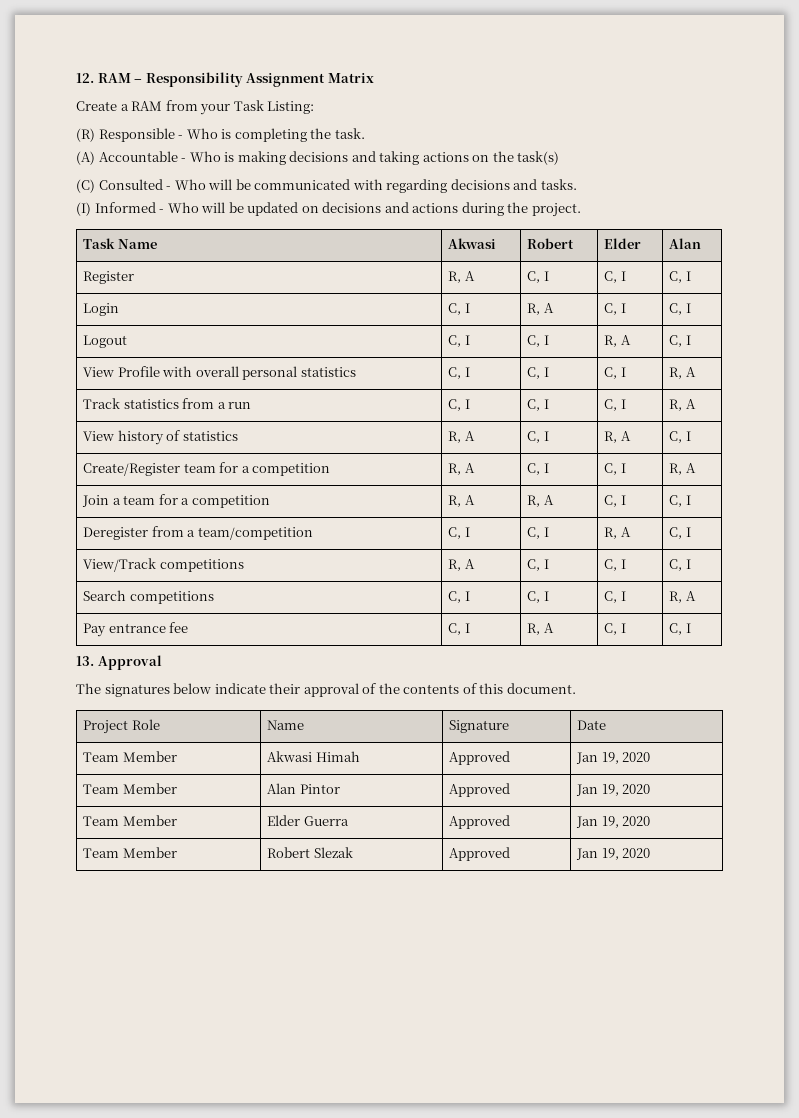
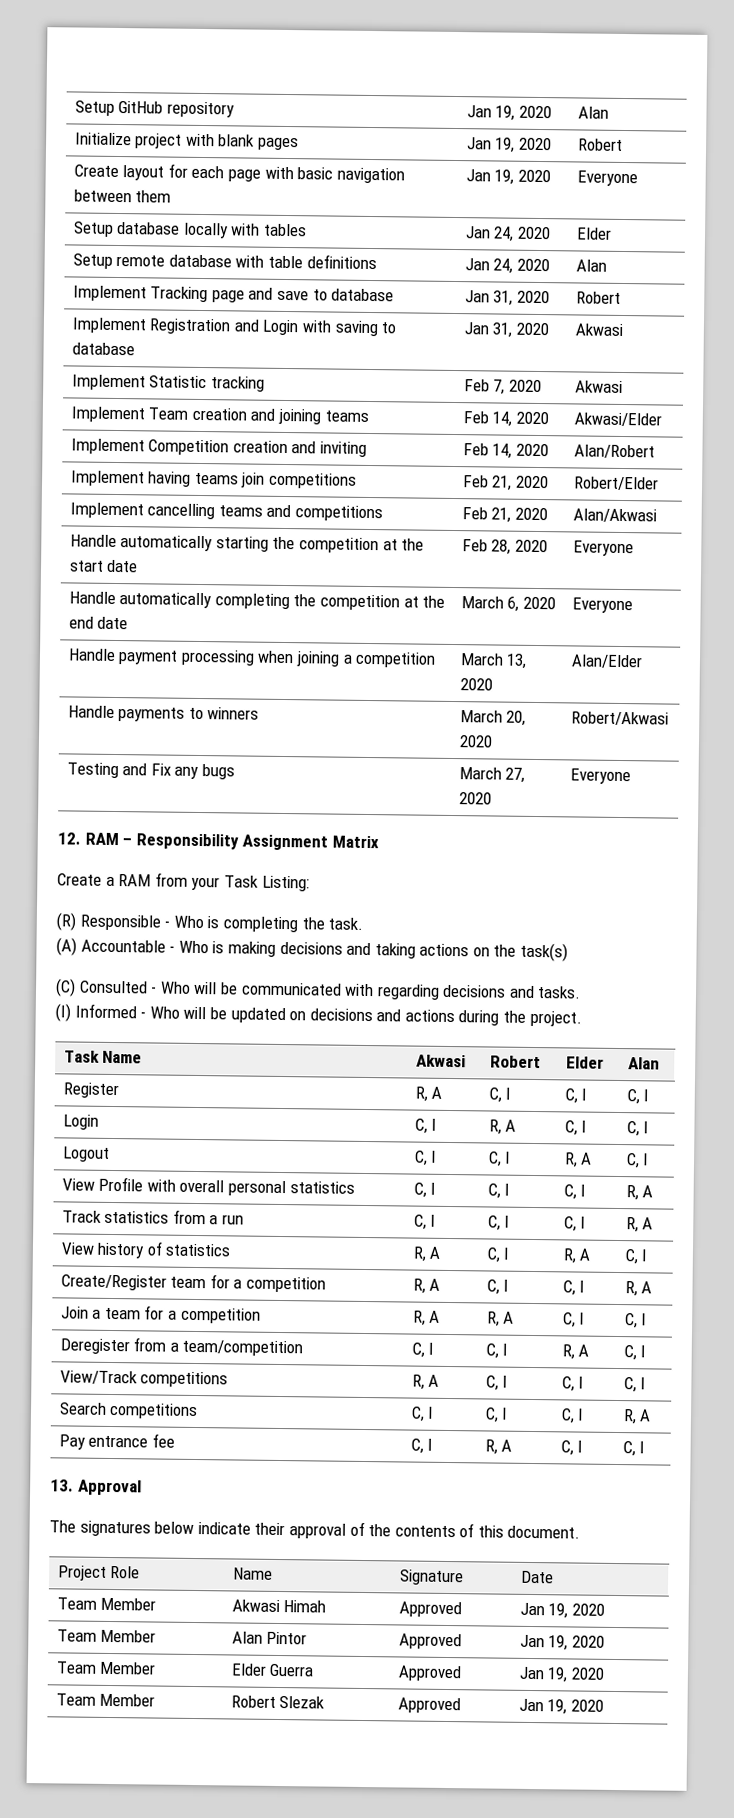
(76, 78) none -> [74,100,235,118] [466,105,552,121] [577,106,609,119] [74,132,300,151] [466,137,552,153] [577,138,623,151] [73,163,405,184] [73,189,172,203] [465,169,551,185] [576,170,638,187] [72,221,308,239] [464,226,551,242] [575,227,612,240] [72,253,377,270] [464,258,550,274] [575,259,607,272] [72,285,395,303] [464,290,550,306] [575,291,621,304] [71,317,397,337] [71,342,135,356] [463,322,549,338] [574,323,623,336] [71,374,265,392] [463,379,542,395] [574,380,623,393] [70,406,369,425] [462,411,549,427] [573,412,662,427] [70,438,368,457] [462,443,549,459] [573,444,655,459] [70,470,358,489] [462,475,549,491] [572,476,659,491] [69,502,384,522] [461,507,548,523] [572,508,657,523] [69,534,425,554] [68,559,139,573] [461,539,548,555] [572,540,634,557] [68,591,446,611] [68,616,129,630] [460,596,556,612] [571,597,633,614] [67,648,437,668] [459,653,528,669] [459,678,493,691] [570,654,643,669] [67,705,260,722] [459,710,527,726] [458,735,493,748] [570,711,669,726] [66,762,236,780] [458,767,526,783] [458,792,492,805] [569,768,631,785] Setup GitHub repository | Jan 19, 2020 | Alan // Initialize project with blank pages | Jan 19, 2020 | Robert // Create layout for each page with basic navigation between them | Jan 19, 2020 | Everyone // Setup database locally with tables | Jan 24, 2020 | Elder // Setup remote database with table definitions | Jan 24, 2020 | Alan // Implement Tracking page and save to database | Jan 31, 2020 | Robert // Implement Registration and Login with saving to database | Jan 31, 2020 | Akwasi // Implement Statistic tracking | Feb 7, 2020 | Akwasi // Implement Team creation and joining teams | Feb 14, 2020 | Akwasi/Elder // Implement Competition creation and inviting | Feb 14, 2020 | Alan/Robert // Implement having teams join competitions | Feb 21, 2020 | Robert/Elder // Implement cancelling teams and competitions | Feb 21, 2020 | Alan/Akwasi // Handle automatically starting the competition at the start date | Feb 28, 2020 | Everyone // Handle automatically completing the competition at the end date | March 6, 2020 | Everyone // Handle payment processing when joining a competition | March 13, 2020 | Alan/Elder // Handle payments to winners | March 20, 2020 | Robert/Akwasi // Testing and Fix any bugs | March 27, 2020 | Everyone //

